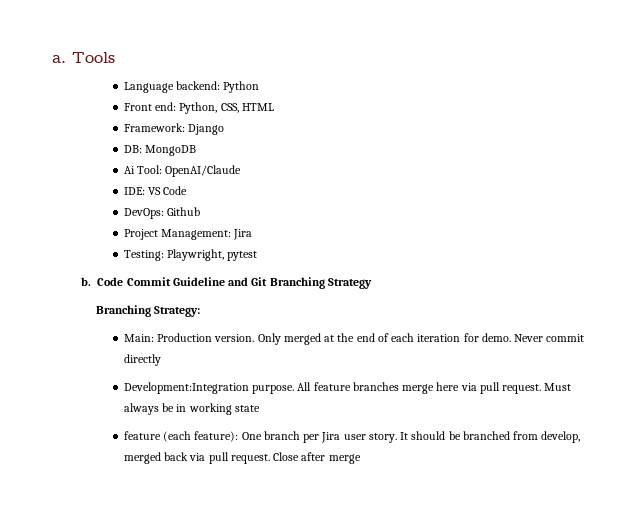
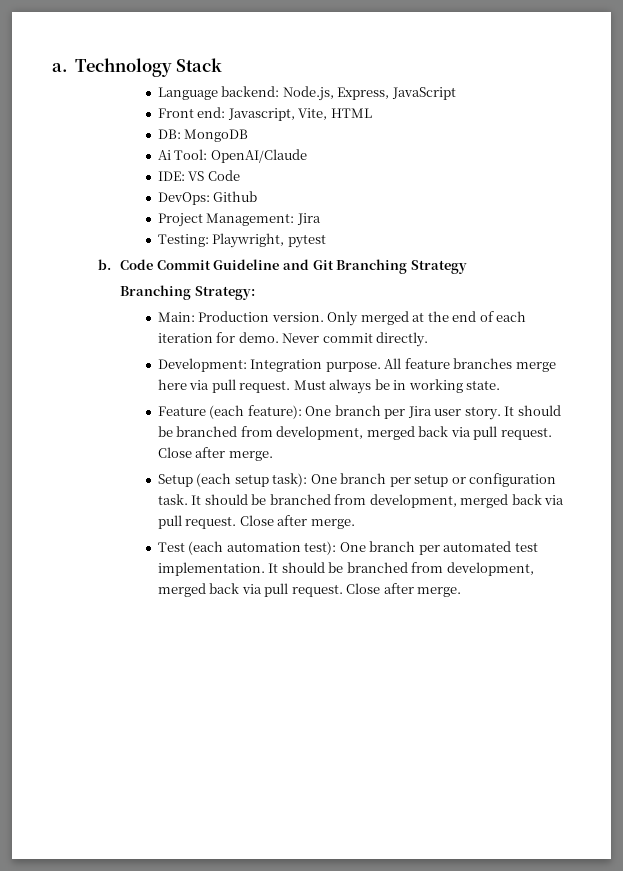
[72,52,115,63] Tools -> [74,58,223,77] Technology Stack
[223,81,260,93] Python -> [282,86,456,101] Node.js, Express, JavaScript
[179,102,239,114] Python, CSS, -> [227,108,328,121] Javascript, Vite,
[123,123,225,135] // Framework: Django -> (372, 113) none
[123,354,161,366] [123,382,249,394] directly // Development:Integration -> [376,332,429,347] [157,358,323,372] directly. // Development: Integration
[234,405,260,412] [123,431,161,440] state // feature -> [466,380,501,390] [157,406,206,416] state. // Feature
[541,431,581,443] [123,452,361,464] develop, merged back via pull request. Close after merge -> [276,426,552,440] [157,447,273,461] [157,473,557,487] [157,494,565,508] [157,515,355,529] [157,541,538,555] [157,562,534,576] [157,583,462,597] development, merged back via pull request. Close after merge. // Setup (each setup task): One branch per setup or configuration task. It should be branched from development, merged back via pull request. Close after merge. // Test (each automation test): One branch per automated test implementation. It should be branched from development, merged back via pull request. Close after merge.

